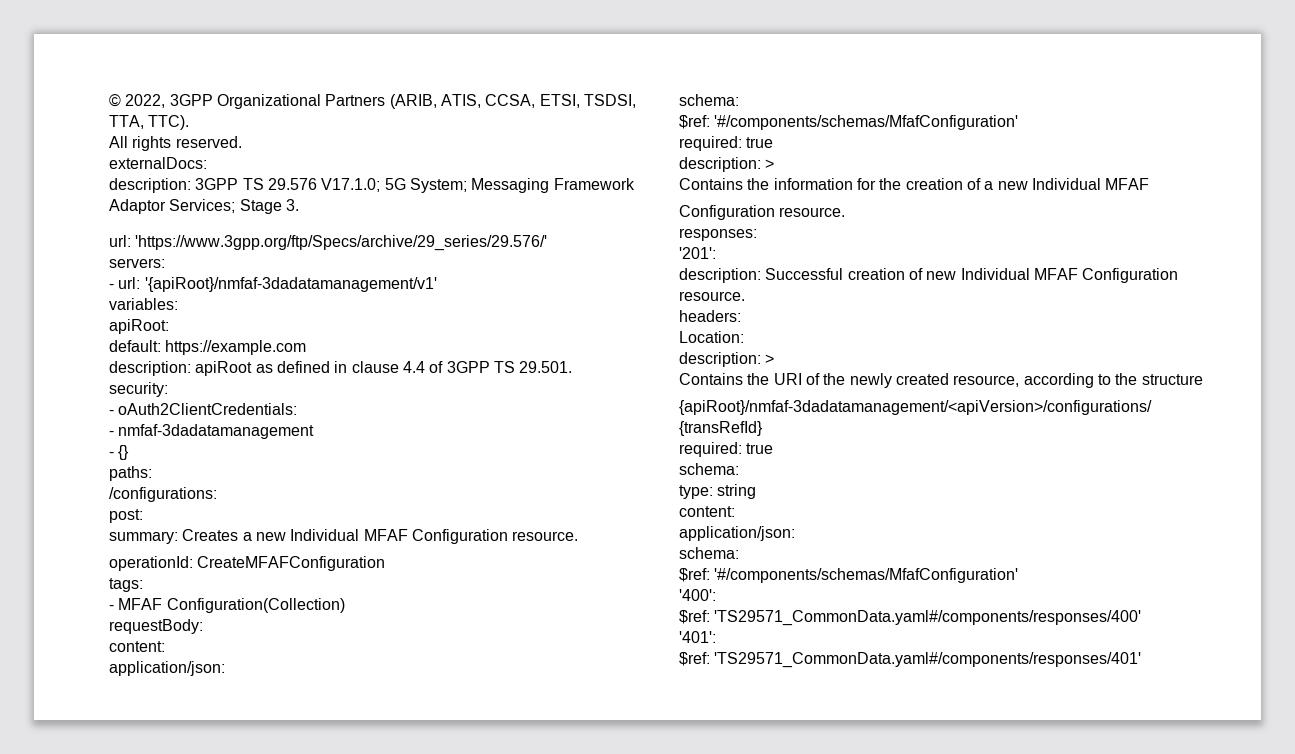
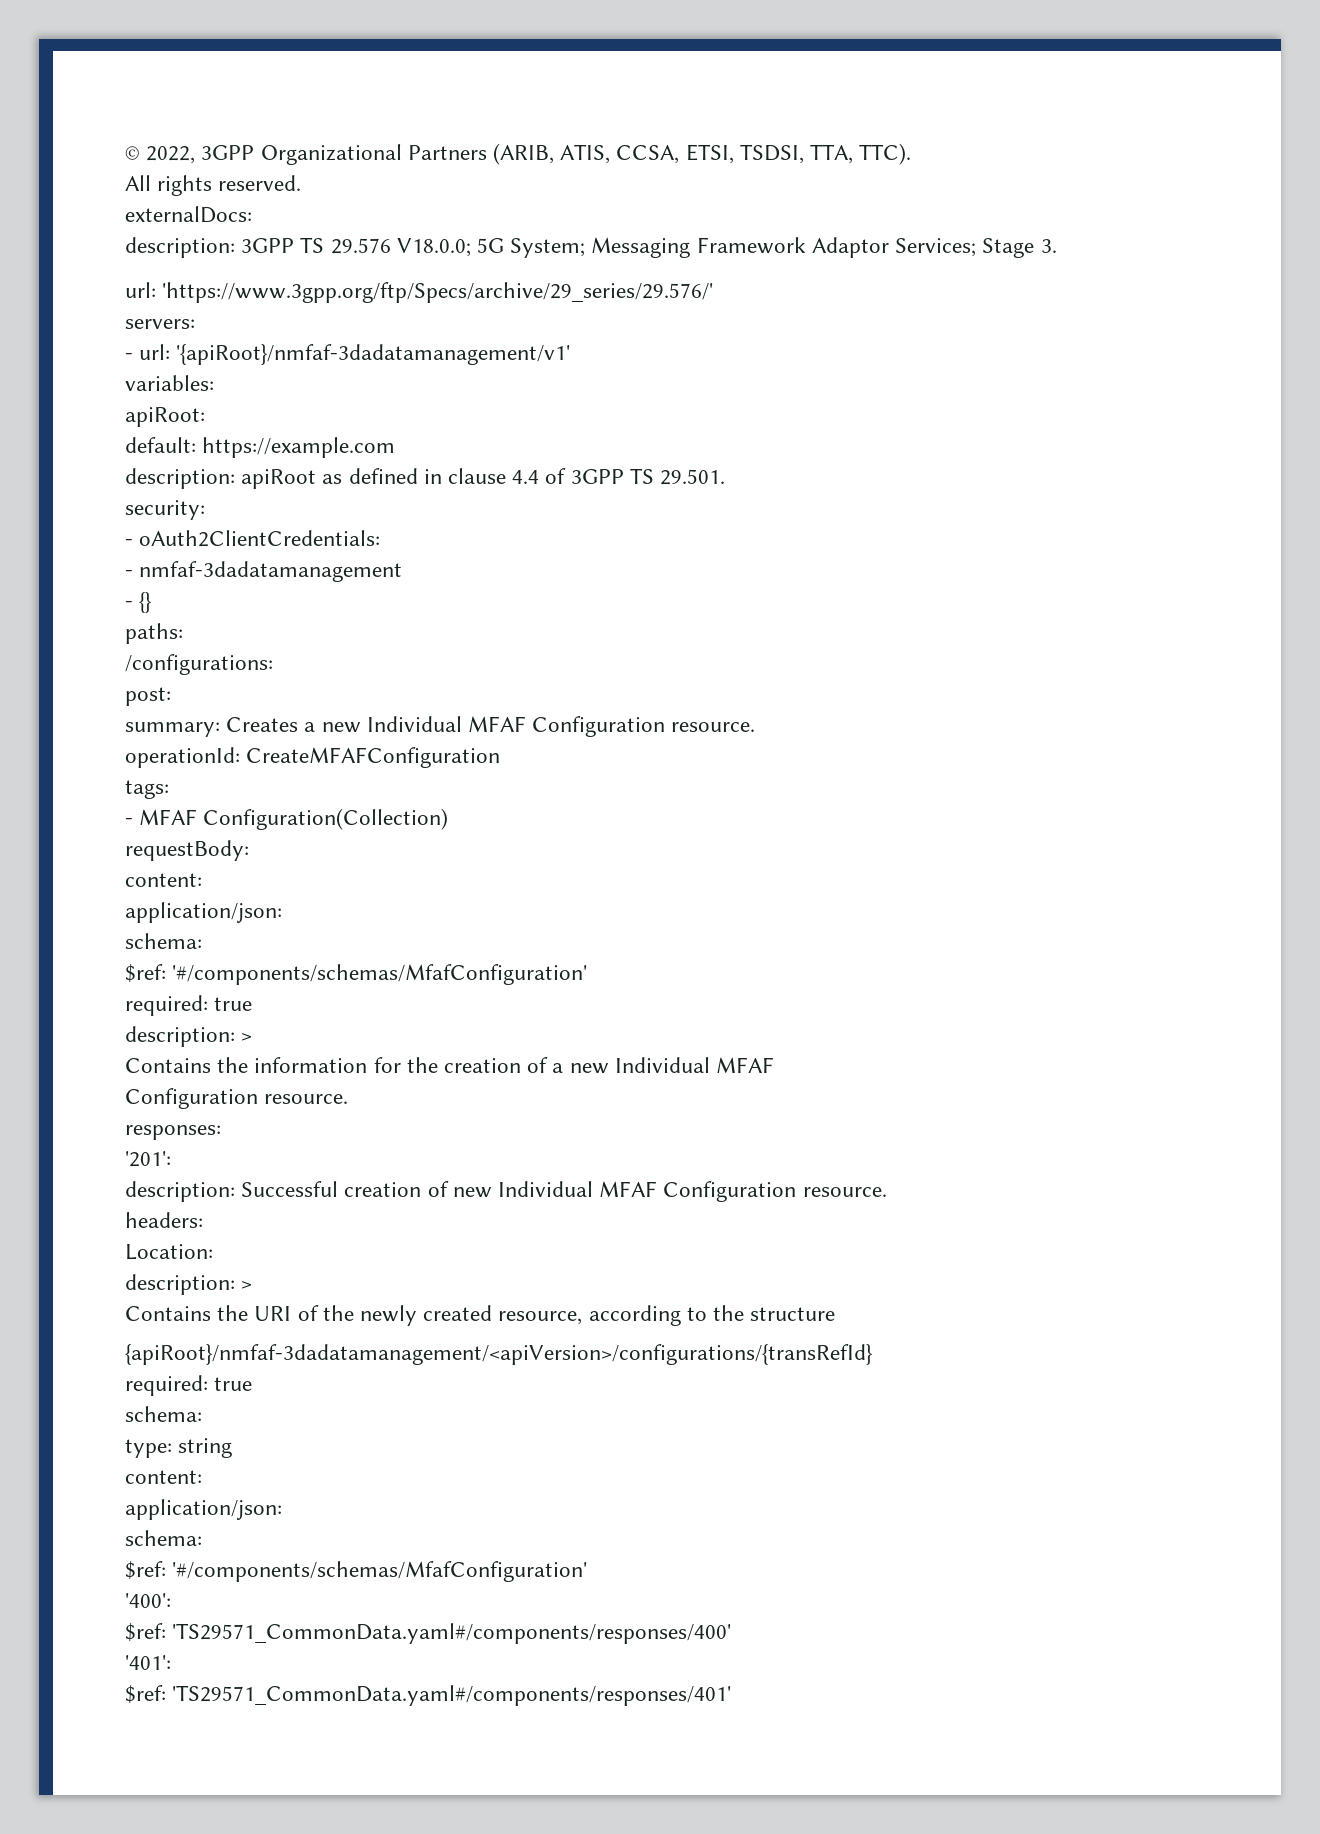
[321,178,381,192] V17.1.0; -> [396,238,471,257] V18.0.0;

